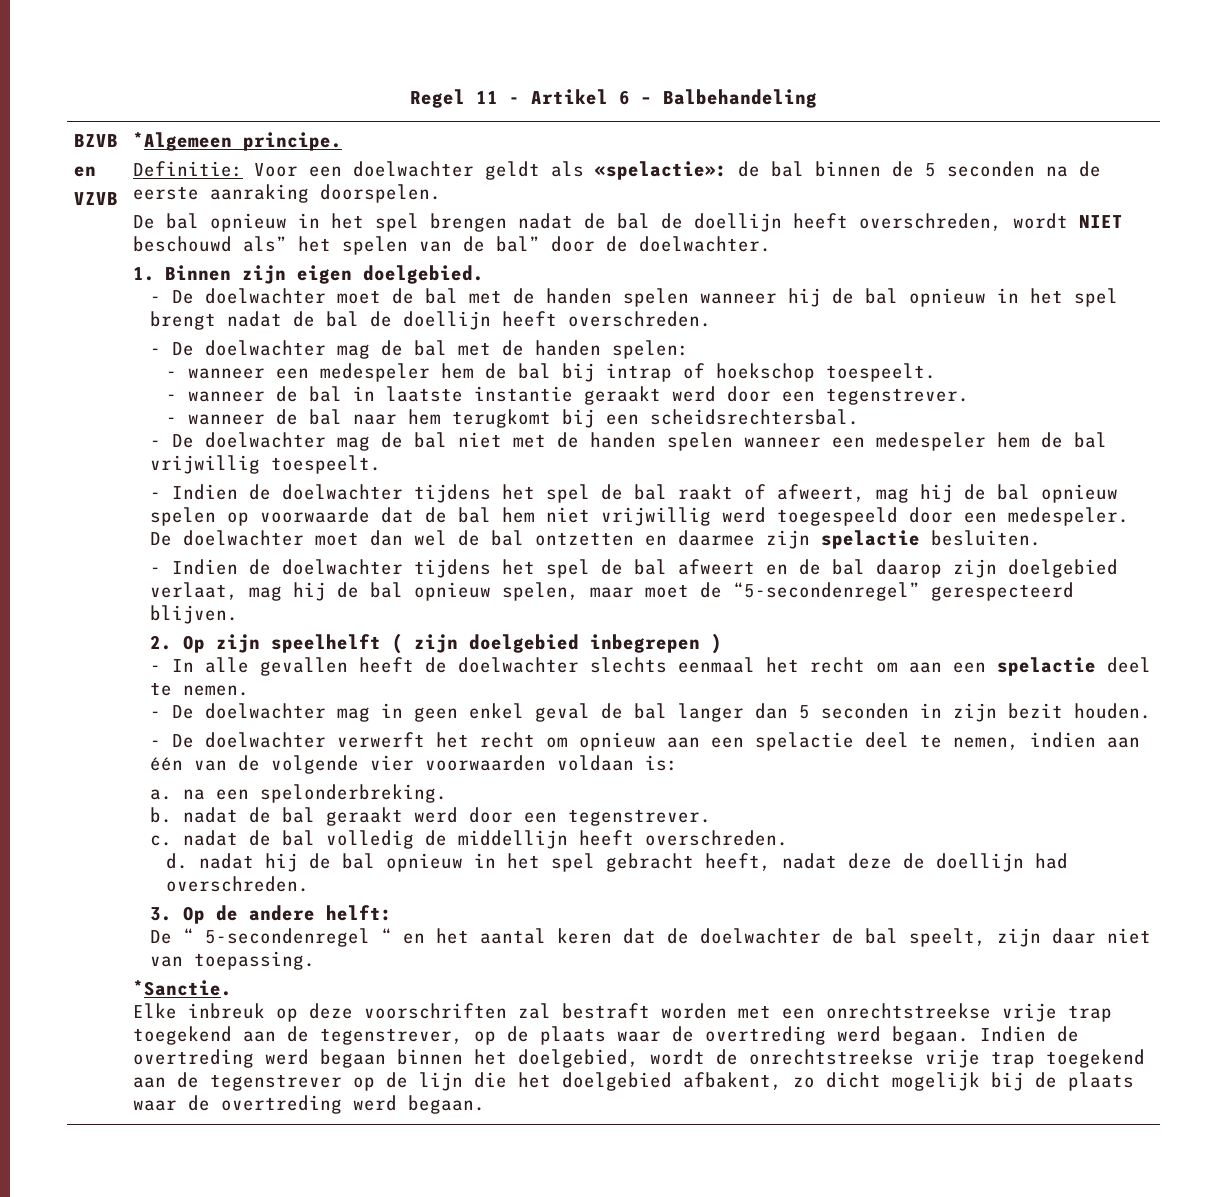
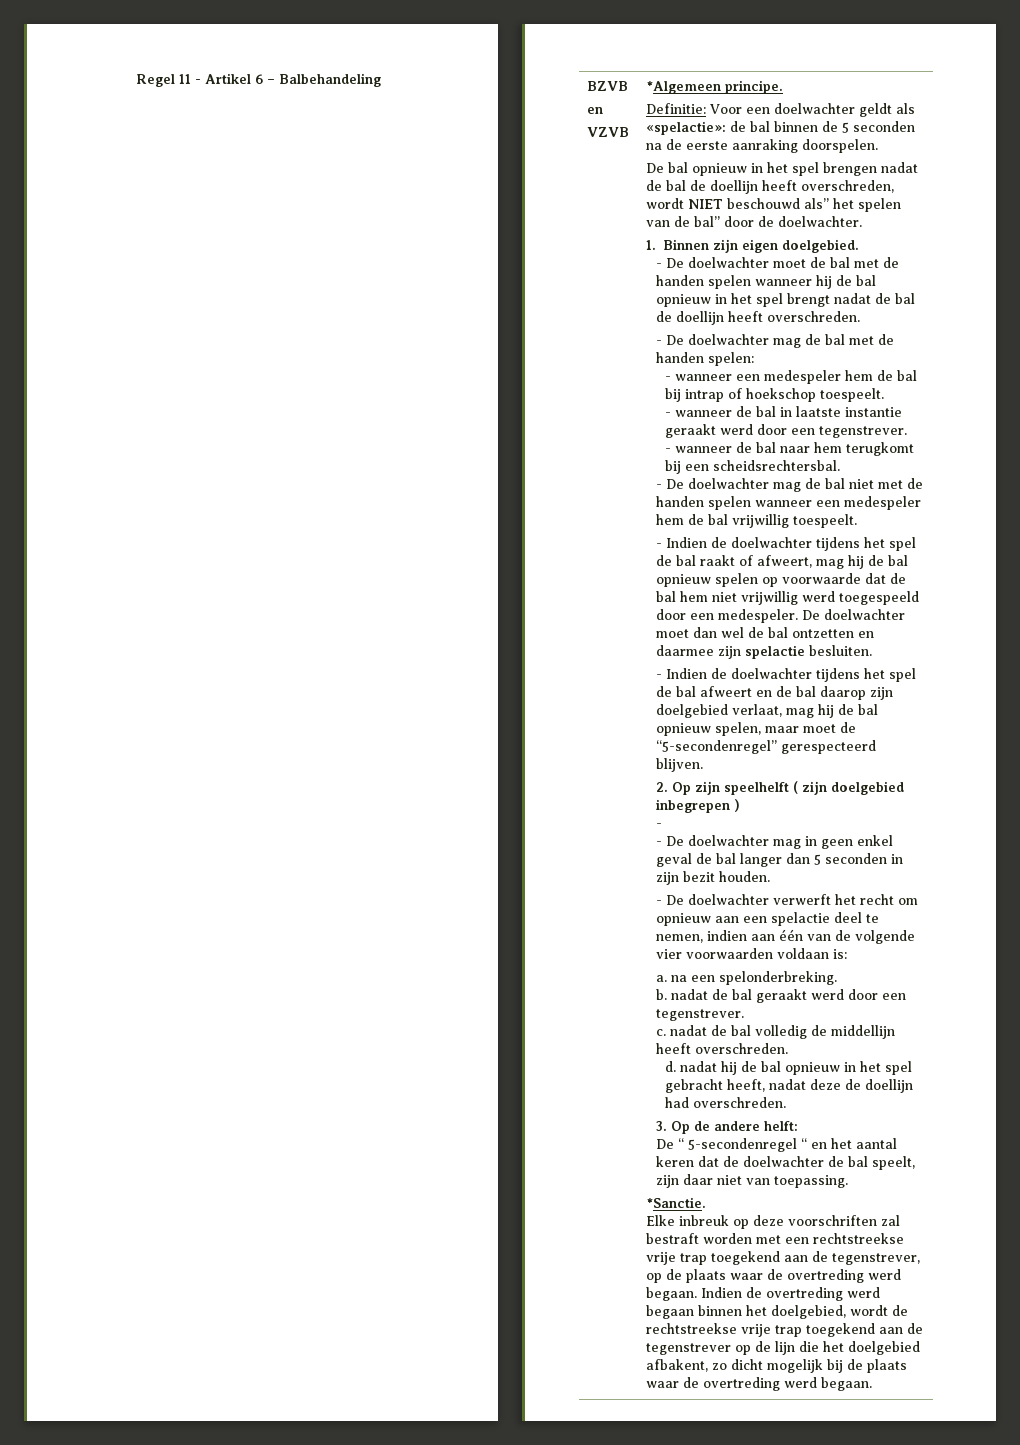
[171,657,1151,676] [149,682,249,696] In alle gevallen heeft de doelwachter slechts eenmaal het recht om aan een spelactie deel te nemen. -> (662, 825) none
[826,1003,992,1019] onrechtstreekse -> [813,1233,905,1244] rechtstreekse
[749,1049,915,1065] onrechtstreekse -> [646,1323,738,1334] rechtstreekse

